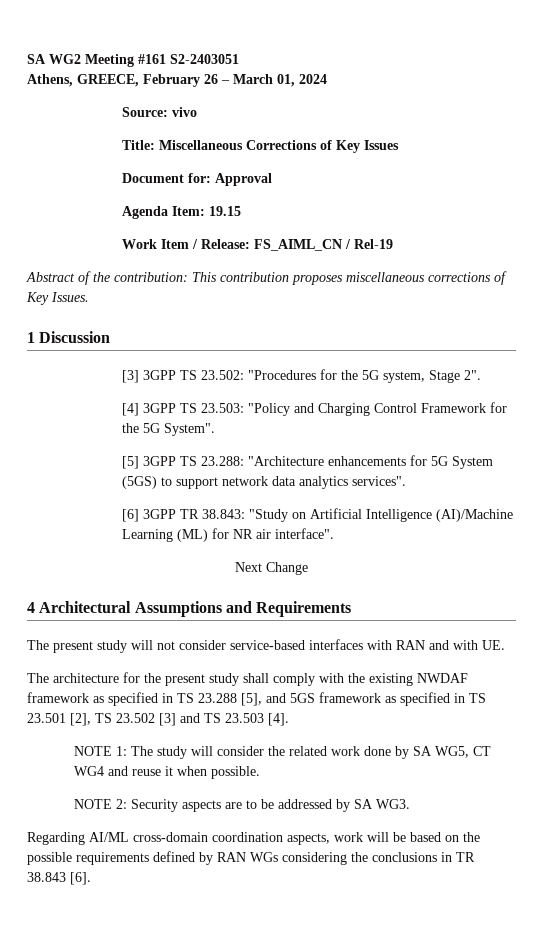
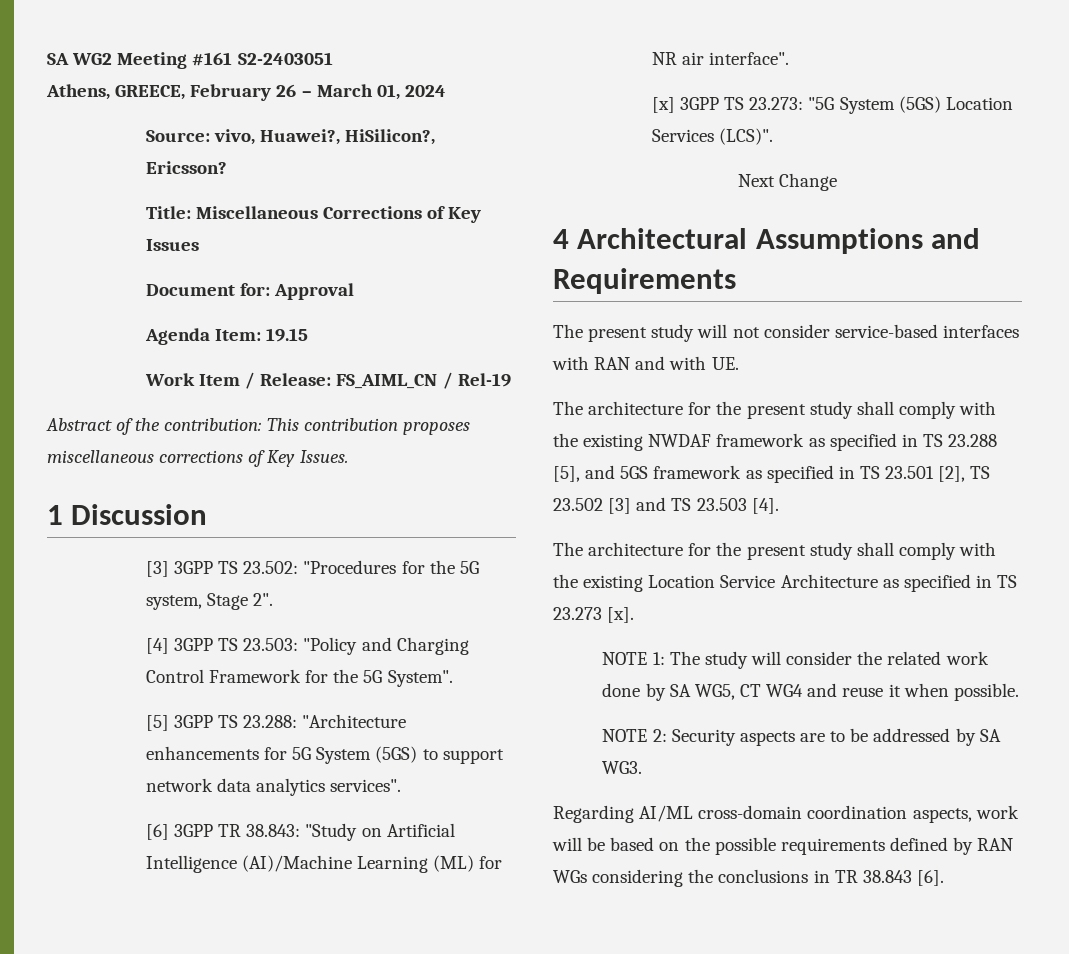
[171,107,197,117] vivo -> [214,129,436,145] [145,161,227,174] vivo, Huawei?, HiSilicon?, Ericsson?
(334, 533) none -> [651,96,1013,114] [651,128,774,145] // [x] 3GPP TS 23.273: "5G System (5GS) Location Services (LCS)".
(289, 719) none -> [553,542,997,560] [553,574,1018,592] [553,607,635,623] // The architecture for the present study shall comply with the existing Location Service Architecture as specified in TS 23.273 [x].

